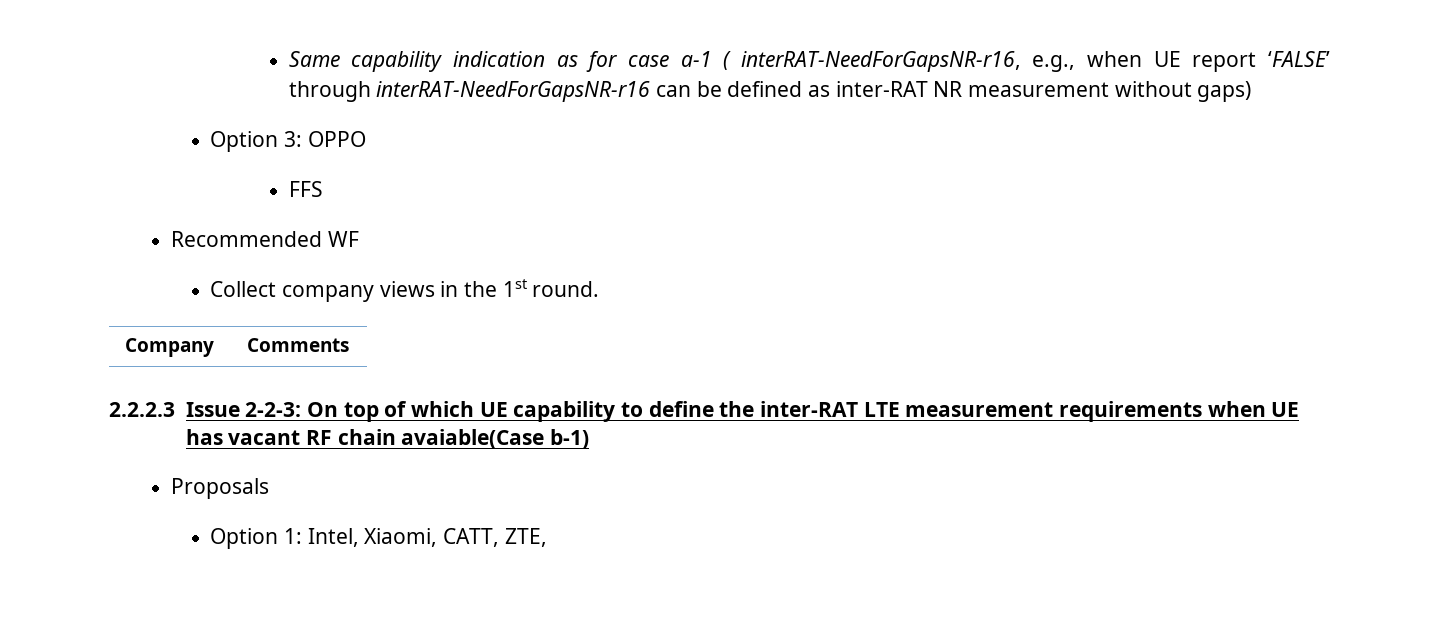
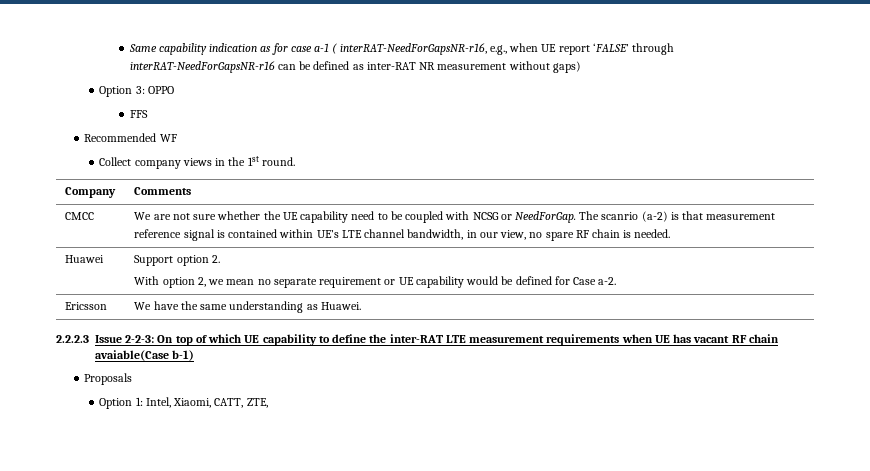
(350, 345) none -> [65,212,95,220] [134,211,776,223] [134,229,671,241] [65,255,105,263] [134,255,220,266] [134,276,617,288] [65,302,108,310] [134,301,361,313] // CMCC | We are not sure whether the UE capability need to be coupled with NCSG or NeedForGap. The scanrio (a-2) is that measurement reference signal is contained within UE’s LTE channel bandwidth, in our view, no spare RF chain is needed. // Huawei | Support option 2. // With option 2, we mean no separate requirement or UE capability would be defined for Case a-2. // Ericsson | We have the same understanding as Huawei.

